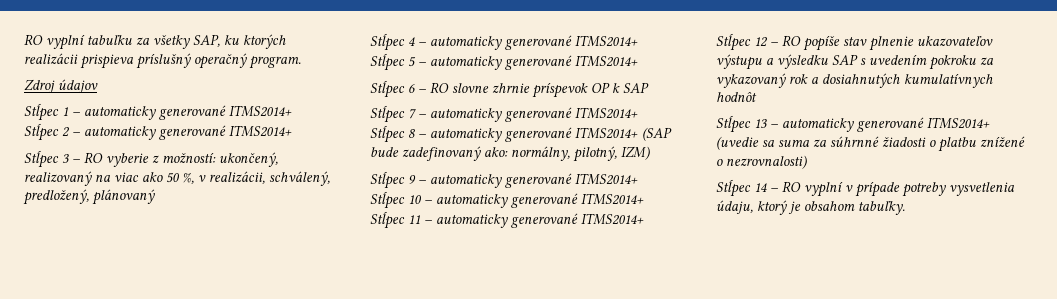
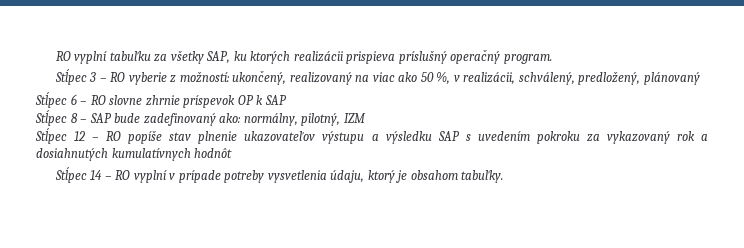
[24,79,98,93] [24,103,292,121] [24,123,292,141] // Zdroj údajov // Stĺpec 1 – automaticky generované ITMS2014+ // Stĺpec 2 – automaticky generované ITMS2014+ -> (552, 59) none
[370,33,638,51] [370,53,638,71] // Stĺpec 4 – automaticky generované ITMS2014+ // Stĺpec 5 – automaticky generované ITMS2014+ -> (700, 78) none
[370,105,638,123] // Stĺpec 7 – automaticky generované ITMS2014+ -> (287, 100) none
[430,127,672,142] automaticky generované ITMS2014+ (SAP -> [89,113,112,123] SAP
[621,146,650,160] [370,171,638,189] [370,191,644,209] [370,211,644,229] IZM) // Stĺpec 9 – automaticky generované ITMS2014+ // Stĺpec 10 – automaticky generované ITMS2014+ // Stĺpec 11 – automaticky generované ITMS2014+ -> [343,113,366,123] IZM
[716,115,990,133] [716,136,1025,152] [716,155,807,169] // Stĺpec 13 – automaticky generované ITMS2014+ (uvedie sa suma za súhrnné žiadosti o platbu znížené o nezrovnalosti) -> (233, 153) none

